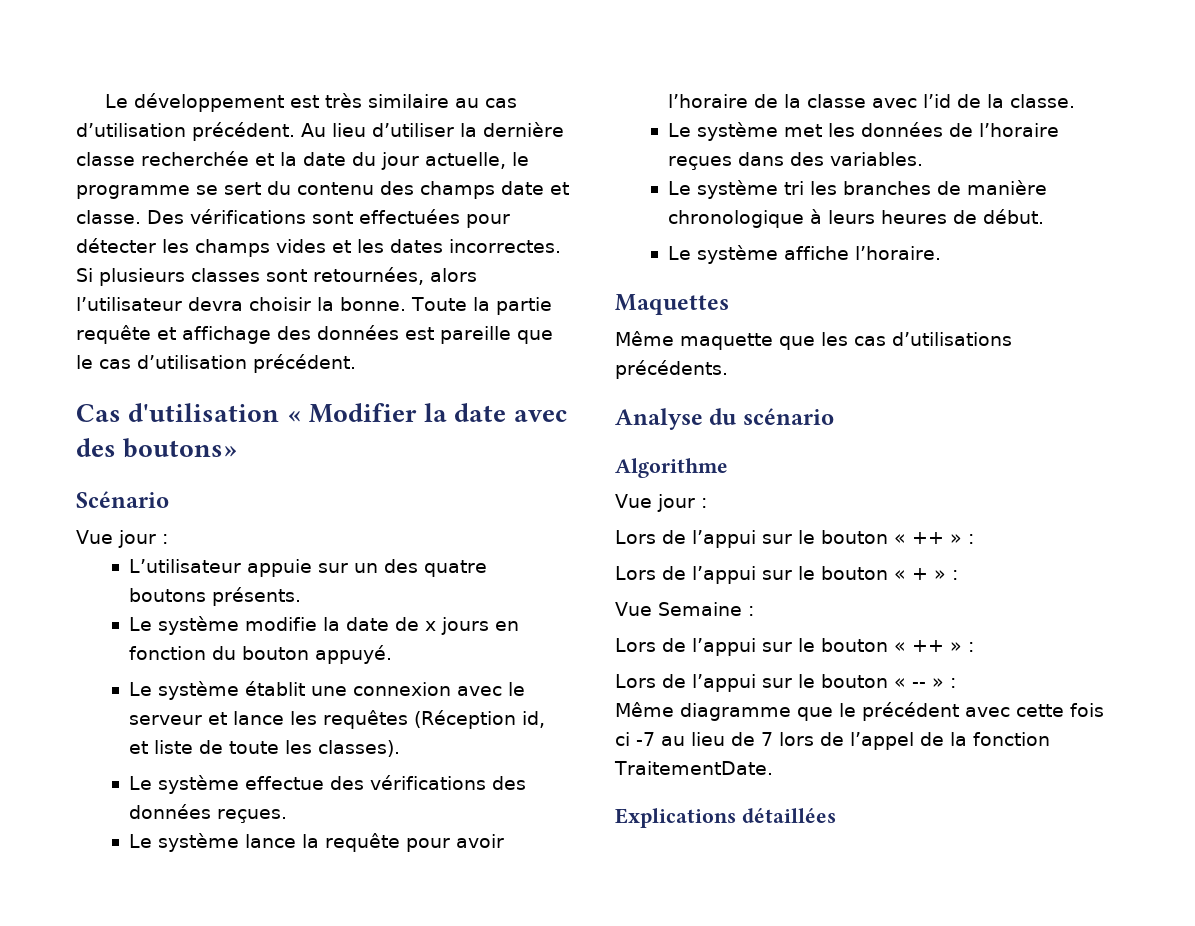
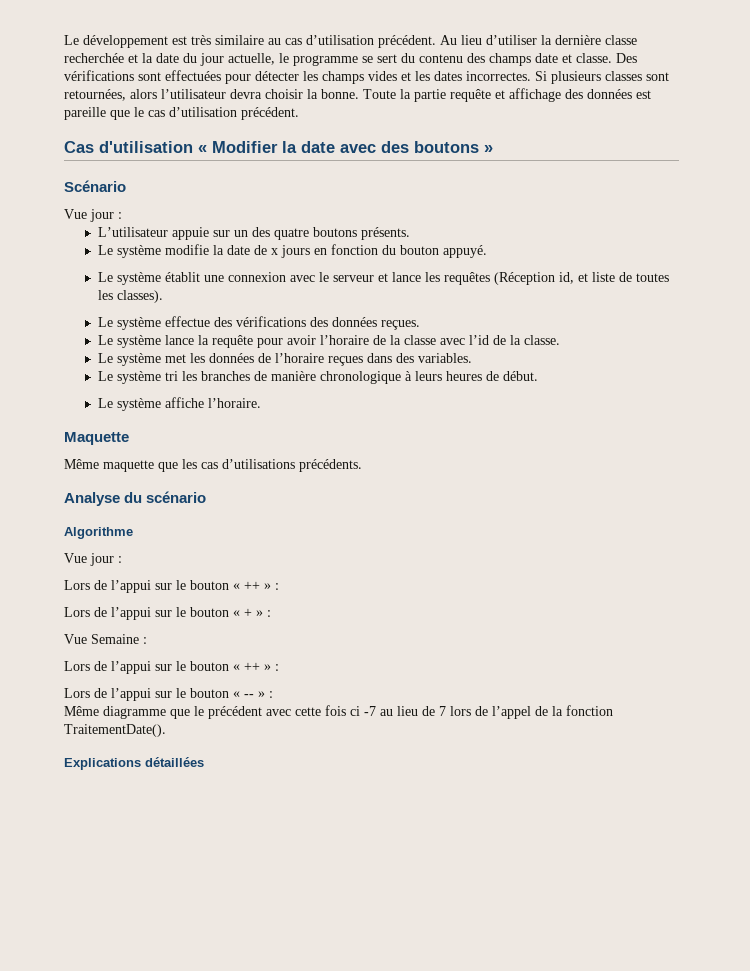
[123,438,239,458] boutons» -> [414,141,493,153] boutons »
[229,741,280,754] toute -> [635,273,669,282] toutes
[615,294,729,315] Maquettes -> [64,432,129,445] Maquette
[614,761,773,775] TraitementDate. -> [64,724,166,737] TraitementDate().

